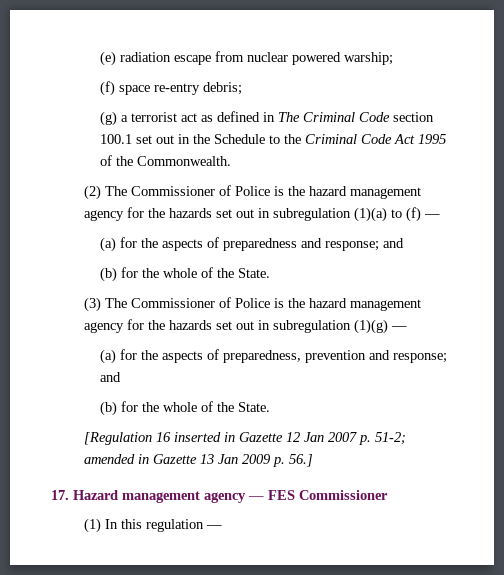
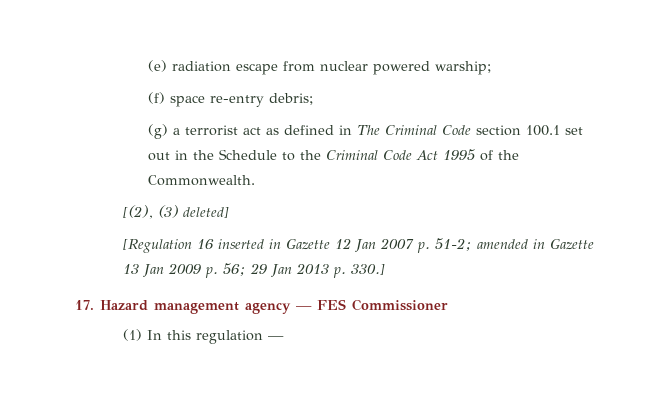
[83,185,421,200] [83,207,440,222] [99,237,404,252] [99,267,270,282] [83,297,421,312] [83,319,407,334] [99,349,447,364] [99,372,121,382] [99,401,270,416] (2) The Commissioner of Police is the hazard management agency for the hazards set out in subregulation (1)(a) to (f) — // (a) for the aspects of preparedness and response; and // (b) for the whole of the State. // (3) The Commissioner of Police is the hazard management agency for the hazards set out in subregulation (1)(g) — // (a) for the aspects of preparedness, prevention and response; and // (b) for the whole of the State. -> [123,205,230,219] [(2), (3) deleted]
[288,454,313,467] 56.] -> [223,263,386,278] 56; 29 Jan 2013 p. 330.]

